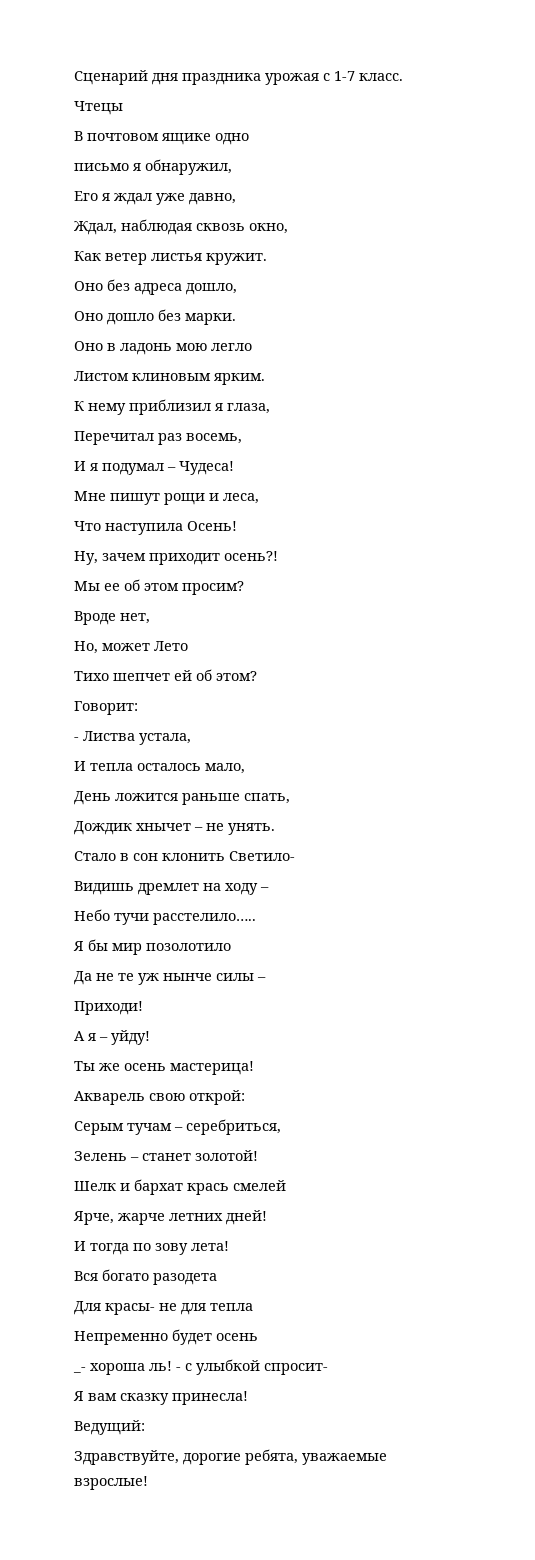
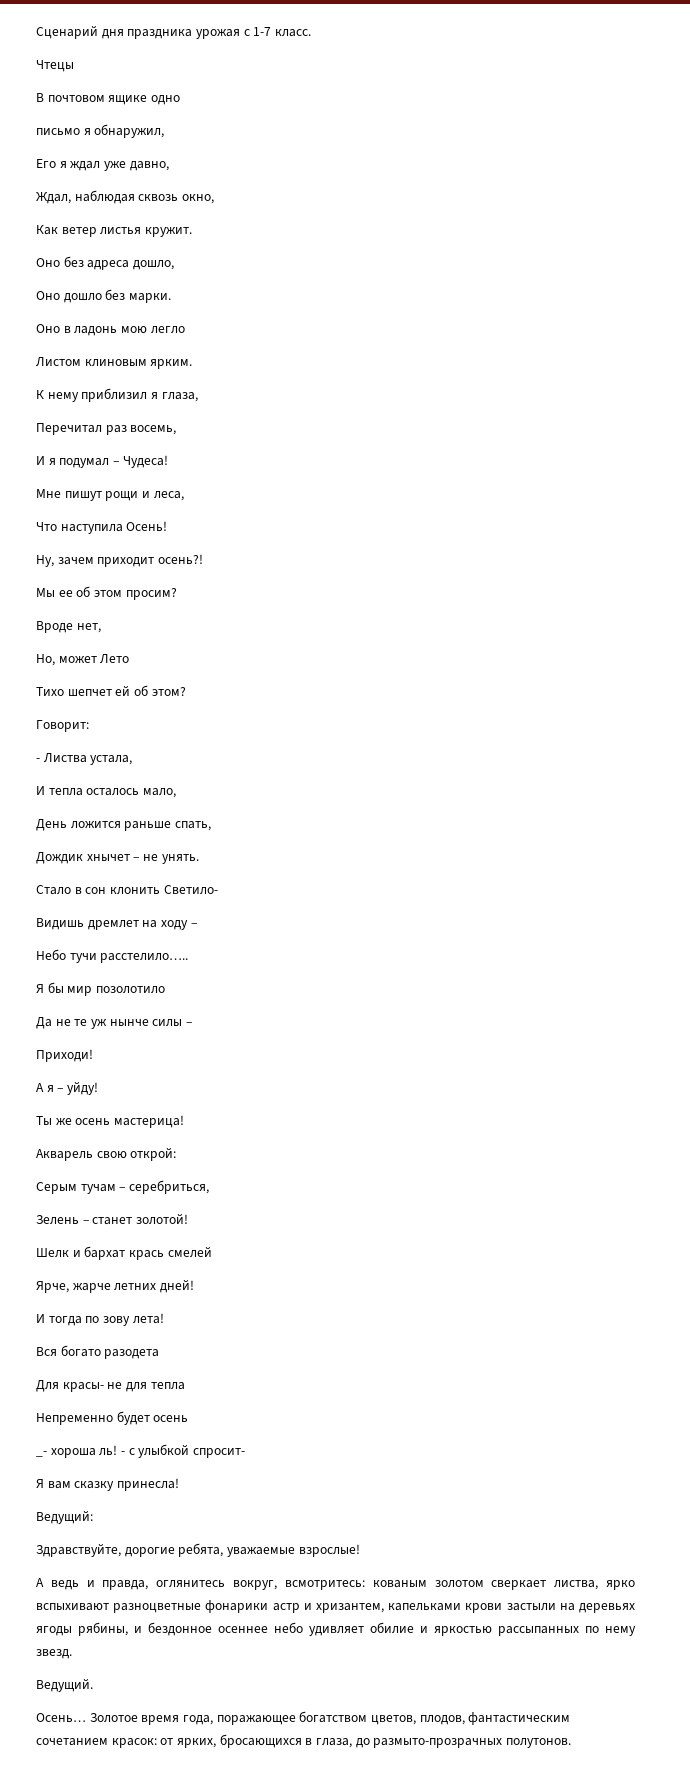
(148, 1483) none -> [36,1578,635,1590] [36,1600,635,1613] [36,1622,636,1636] [36,1649,72,1659] [36,1678,93,1692] [36,1711,571,1725] [36,1734,571,1748] // А ведь и правда, оглянитесь вокруг, всмотритесь: кованым золотом сверкает листва, ярко вспыхивают разноцветные фонарики астр и хризантем, капельками крови застыли на деревьях ягоды рябины, и бездонное осеннее небо удивляет обилие и яркостью рассыпанных по нему звезд. // Ведущий. // Осень… Золотое время года, поражающее богатством цветов, плодов, фантастическим сочетанием красок: от ярких, бросающихся в глаза, до размыто-прозрачных полутонов.

